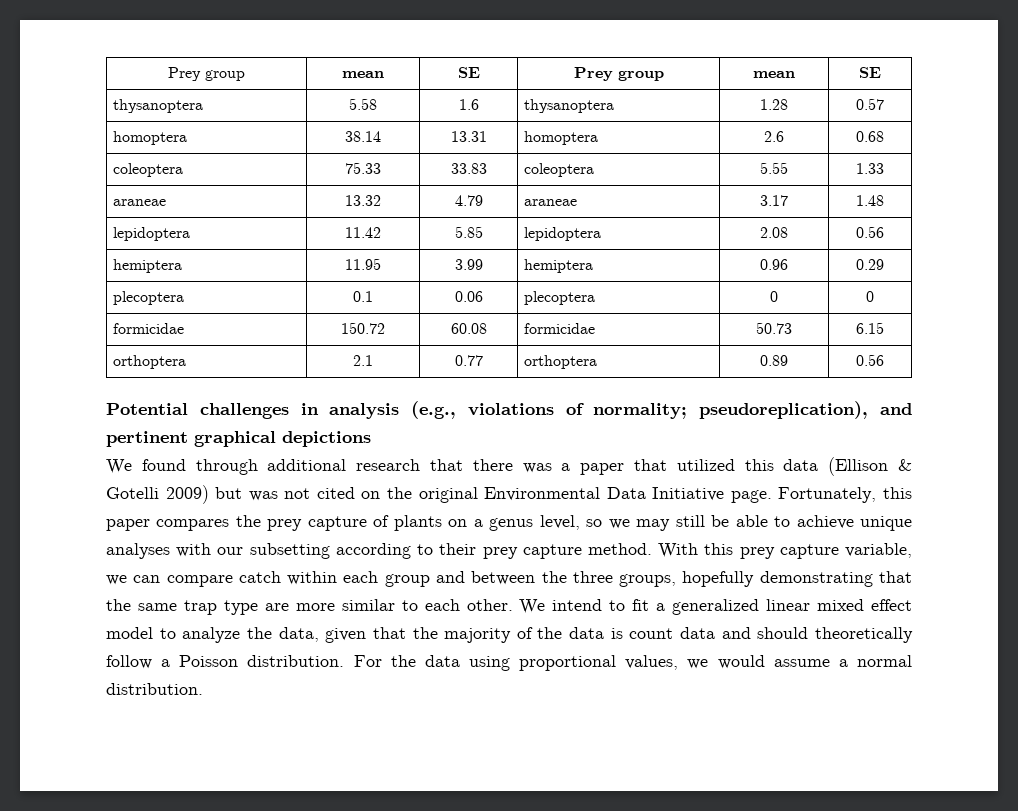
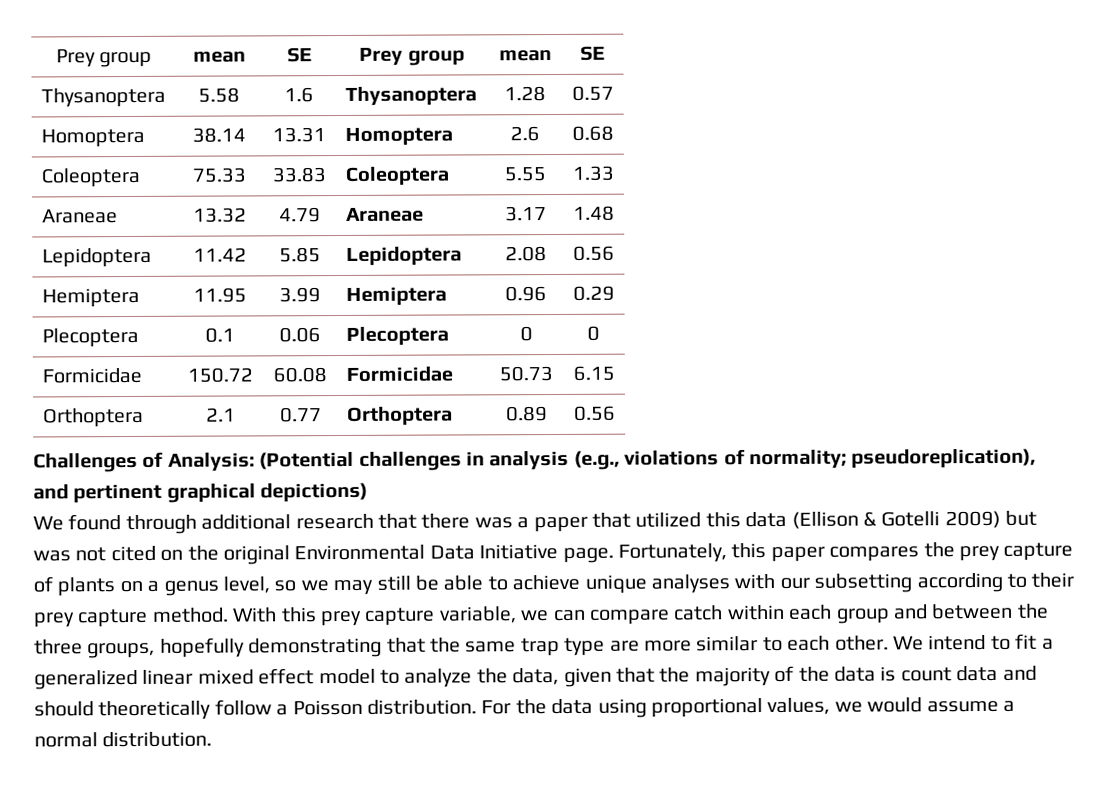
[113,99,204,113] thysanoptera -> [40,87,166,108] Thysanoptera
[524,99,615,113] thysanoptera -> [344,86,477,106] Thysanoptera
[113,131,188,145] homoptera -> [40,128,145,148] Homoptera
[524,131,599,145] homoptera -> [344,127,453,146] Homoptera
[113,163,184,177] coleoptera -> [40,167,141,188] Coleoptera
[524,163,595,177] coleoptera -> [344,166,449,186] Coleoptera
[113,199,167,206] araneae -> [41,209,118,224] Araneae
[524,199,578,206] araneae -> [345,207,424,222] Araneae
[113,227,191,241] lepidoptera -> [41,247,152,268] Lepidoptera
[524,227,602,241] lepidoptera -> [345,246,462,266] Lepidoptera
[113,259,183,273] hemiptera -> [41,287,140,308] Hemiptera
[524,259,594,273] hemiptera -> [345,286,447,306] Hemiptera
[113,291,185,305] plecoptera -> [41,327,139,348] Plecoptera
[524,291,596,305] plecoptera -> [345,326,449,346] Plecoptera
[113,323,185,334] formicidae -> [41,367,142,384] Formicidae
[524,323,596,334] formicidae -> [345,366,453,382] Formicidae
[113,355,187,369] orthoptera -> [42,407,144,428] Orthoptera
[524,355,598,369] orthoptera -> [346,406,453,426] Orthoptera
[106,403,188,415] Potential -> [33,451,355,473] Challenges of Analysis: (Potential
[282,431,371,447] depictions -> [260,482,369,503] depictions)

